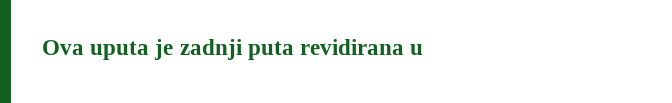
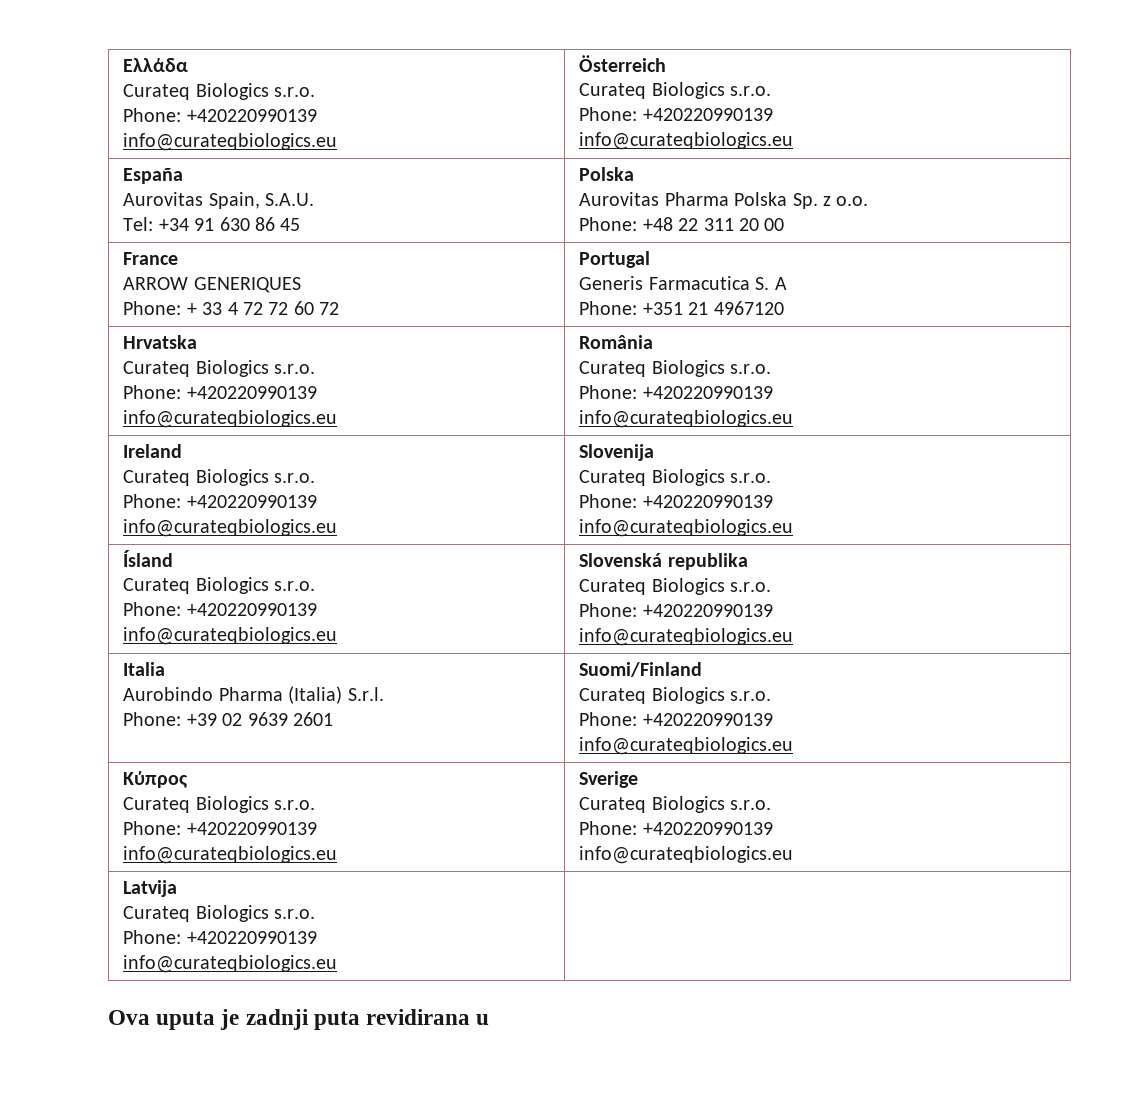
(42, 47) none -> [123,58,189,72] [123,83,316,100] [123,108,317,122] [123,133,338,151] [579,55,667,72] [579,82,772,99] [579,107,773,121] [579,132,794,150] [123,168,184,184] [123,192,315,209] [123,217,301,231] [579,167,635,181] [579,192,869,209] [579,217,785,231] [123,252,179,265] [123,277,301,293] [123,301,340,315] [579,251,651,268] [579,276,787,290] [579,301,784,315] [123,335,198,349] [123,360,316,377] [123,385,317,399] [123,410,338,428] [579,335,654,349] [579,360,772,377] [579,385,773,399] [579,410,794,428] [123,444,183,458] [123,469,316,486] [123,494,317,508] [123,519,338,537] [579,444,655,461] [579,469,772,486] [579,494,773,508] [579,519,794,537] [123,550,174,567] [123,577,316,594] [123,602,317,616] [123,627,338,645] [579,553,748,570] [579,578,772,595] [579,603,773,617] [579,628,794,646] [123,662,166,676] [123,686,384,704] [123,712,334,726] [579,662,703,677] [579,687,772,704] [579,712,773,726] [579,737,794,755] [123,771,189,788] [123,796,316,813] [123,821,317,835] [123,846,338,864] [579,771,639,788] [579,796,772,813] [579,821,773,835] [579,846,794,864] [123,880,178,897] [123,905,316,922] [123,930,317,944] [123,955,338,973] Ελλάδα // Curateq Biologics s.r.o. // Phone: +420220990139 // info@curateqbiologics.eu | Österreich // Curateq Biologics s.r.o. // Phone: +420220990139 // info@curateqbiologics.eu // España // Aurovitas Spain, S.A.U. // Tel: +34 91 630 86 45 | Polska // Aurovitas Pharma Polska Sp. z o.o. // Phone: +48 22 311 20 00 // France // ARROW GENERIQUES // Phone: + 33 4 72 72 60 72 | Portugal // Generis Farmacutica S. A // Phone: +351 21 4967120 // Hrvatska // Curateq Biologics s.r.o. // Phone: +420220990139 // info@curateqbiologics.eu | România // Curateq Biologics s.r.o. // Phone: +420220990139 // info@curateqbiologics.eu // Ireland // Curateq Biologics s.r.o. // Phone: +420220990139 // info@curateqbiologics.eu | Slovenija // Curateq Biologics s.r.o. // Phone: +420220990139 // info@curateqbiologics.eu // Ísland // Curateq Biologics s.r.o. // Phone: +420220990139 // info@curateqbiologics.eu | Slovenská republika // Curateq Biologics s.r.o. // Phone: +420220990139 // info@curateqbiologics.eu // Italia // Aurobindo Pharma (Italia) S.r.l. // Phone: +39 02 9639 2601 | Suomi/Finland // Curateq Biologics s.r.o. // Phone: +420220990139 // info@curateqbiologics.eu // Κύπρος // Curateq Biologics s.r.o. // Phone: +420220990139 // info@curateqbiologics.eu | Sverige // Curateq Biologics s.r.o. // Phone: +420220990139 // info@curateqbiologics.eu // Latvija // Curateq Biologics s.r.o. // Phone: +420220990139 // info@curateqbiologics.eu | //

